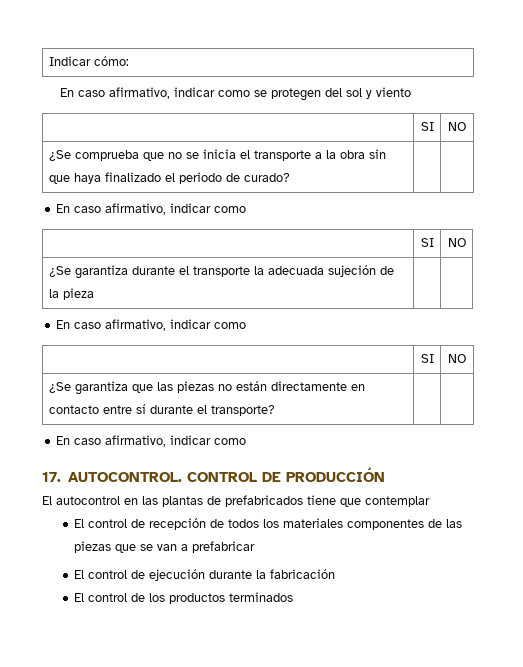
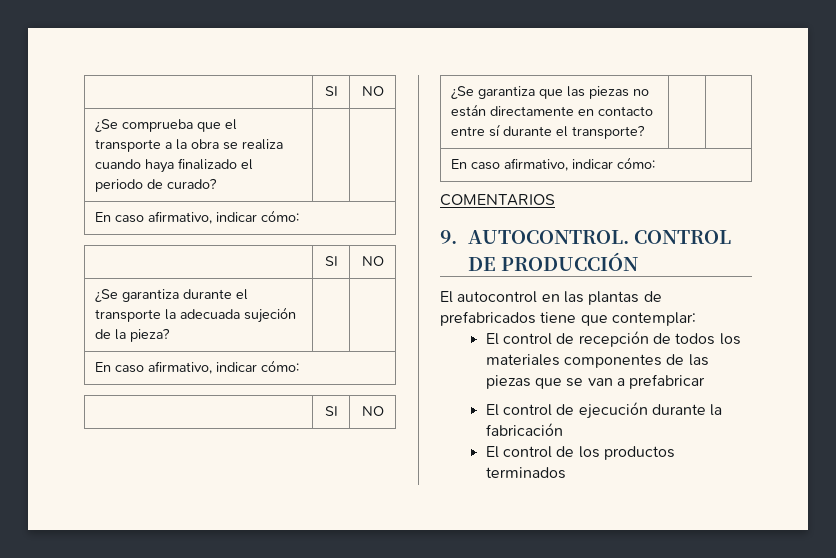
[48,56,129,66] [59,87,411,101] Indicar cómo: // En caso afirmativo, indicar como se protegen del sol y viento // -> (324, 91) none
[167,149,236,159] no se inicia -> (222, 127) none
[368,149,386,159] [48,175,70,184] sin que -> [223,139,284,150] [95,159,142,169] se realiza cuando
[56,203,247,215] // En caso afirmativo, indicar como -> [95,210,300,224] // En caso afirmativo, indicar cómo:
[62,288,94,300] [56,319,247,331] pieza | | // En caso afirmativo, indicar como -> [130,328,171,342] [95,360,300,374] pieza? | | // En caso afirmativo, indicar cómo:
[56,435,247,447] [42,472,61,482] // En caso afirmativo, indicar como // 17. -> [451,157,656,171] [440,194,555,206] [440,230,457,244] // En caso afirmativo, indicar cómo: // COMENTARIOS // 9.
[365,496,430,507] contemplar -> [611,312,696,326] contemplar:

